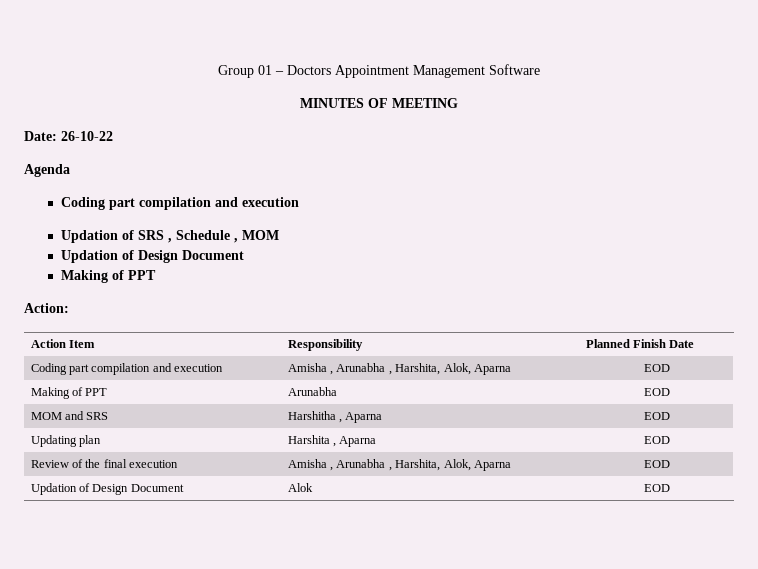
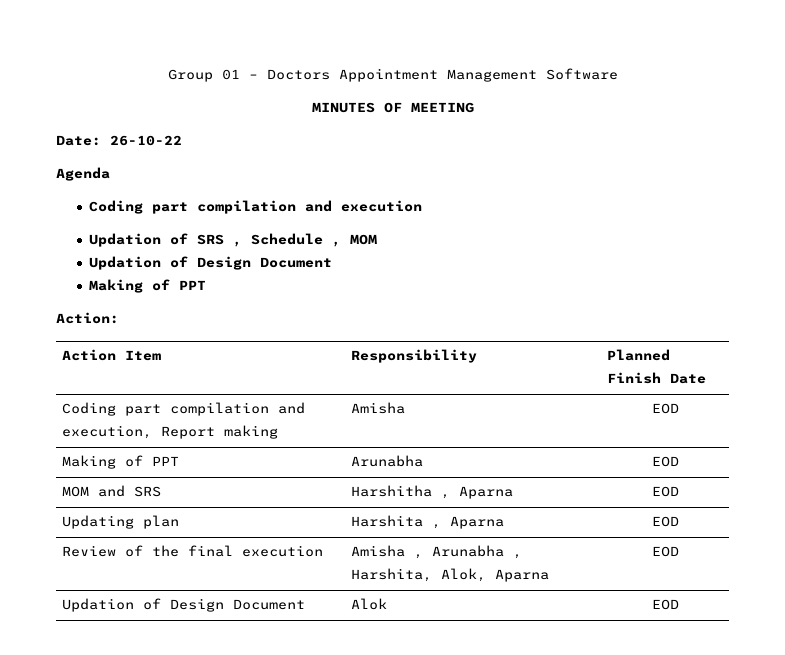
[174,364,224,372] [287,363,511,375] execution | Amisha , Arunabha , Harshita, Alok, Aparna -> [61,425,278,439] [350,402,405,414] execution, Report making | Amisha

